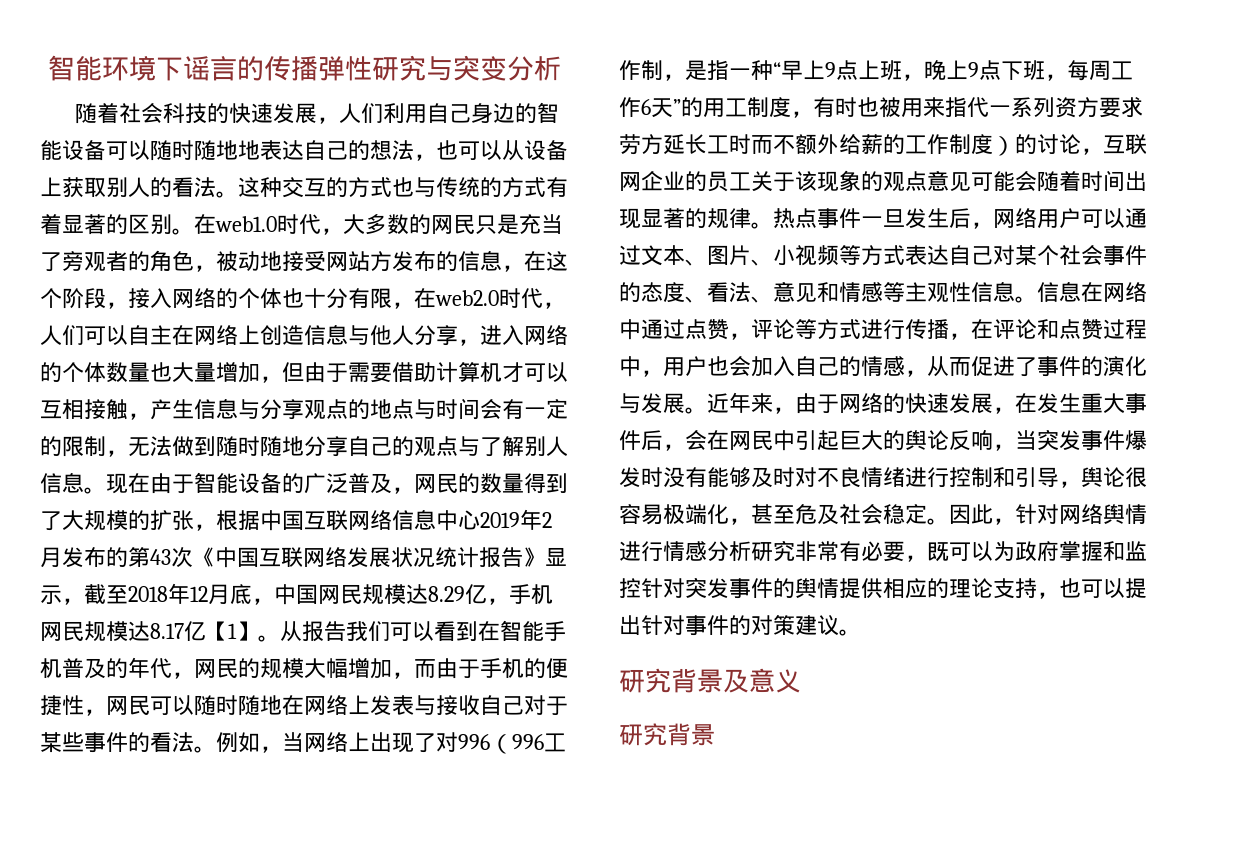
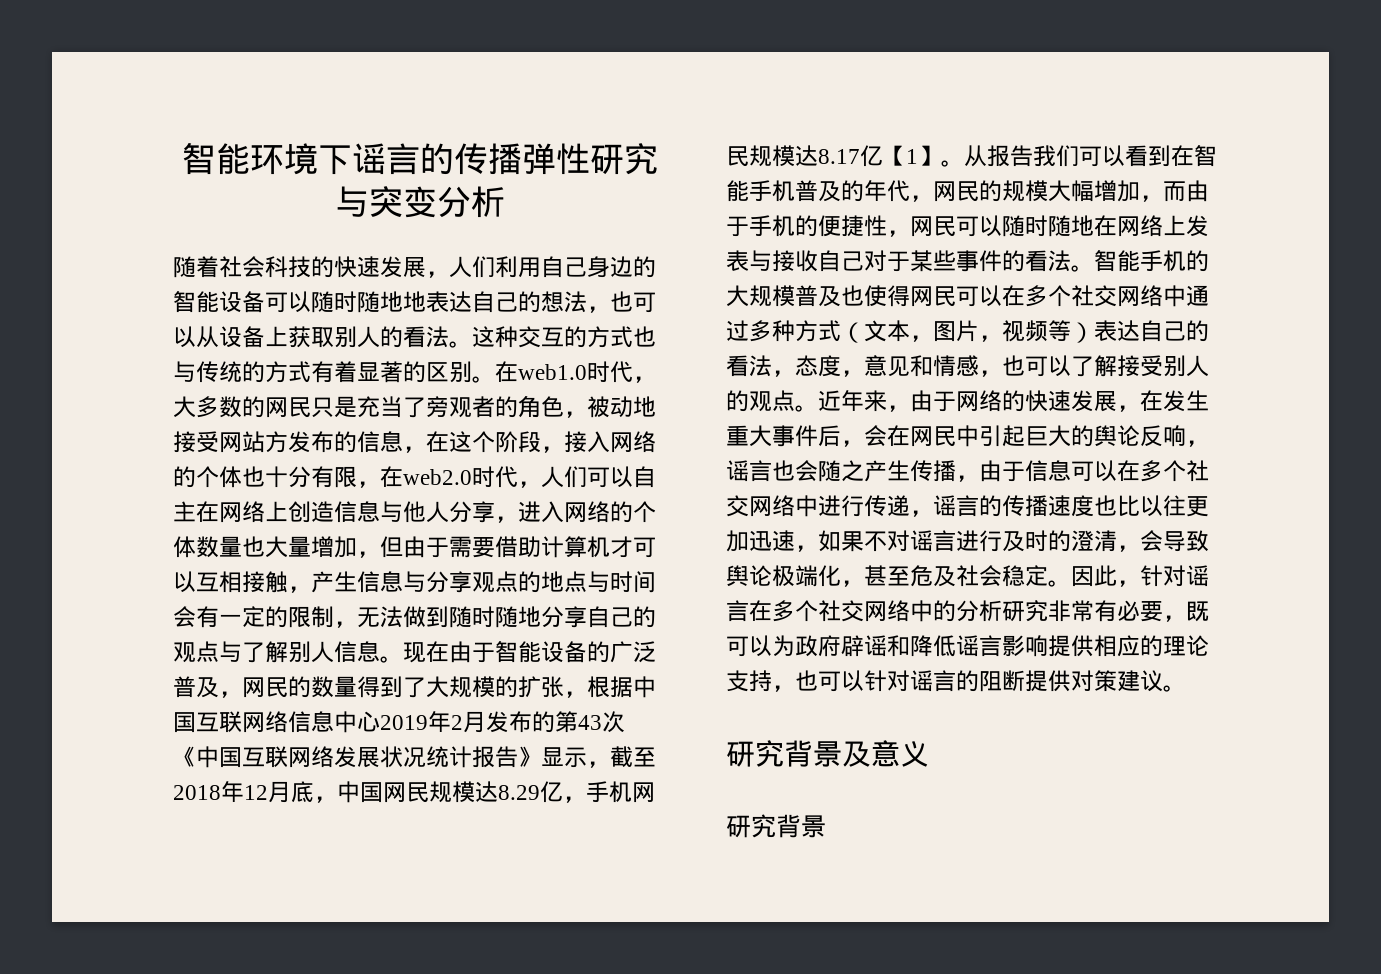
[216,732,566,754] [619,60,1133,81] [619,97,1143,118] [619,134,1147,156] [619,170,1147,192] [619,208,1147,229] [619,245,1147,266] [619,281,1147,303] [619,319,1147,340] [619,356,1147,377] [619,393,685,414] 例如，当网络上出现了对996（996工作制，是指一种“早上9点上班，晚上9点下班，每周工作6天”的用工制度，有时也被用来指代一系列资方要求劳方延长工时而不额外给薪的工作制度）的讨论，互联网企业的员工关于该现象的观点意见可能会随着时间出现显著的规律。热点事件一旦发生后，网络用户可以通过文本、图片、小视频等方式表达自己对某个社会事件的态度、看法、意见和情感等主观性信息。信息在网络中通过点赞，评论等方式进行传播，在评论和点赞过程中，用户也会加入自己的情感，从而促进了事件的演化与发展 -> [1094,250,1209,272] [726,285,1209,307] [726,320,1209,343] [726,355,1209,377] [726,390,795,412] 智能手机的大规模普及也使得网民可以在多个社交网络中通过多种方式（文本，图片，视频等）表达自己的看法，态度，意见和情感，也可以了解接受别人的观点
[1015,429,1147,451] [619,467,1147,488] [619,504,663,525] 当突发事件爆发时没有能够及时对不良情绪进行控制和引导，舆论很容易 -> [726,460,1209,482] [726,495,1209,517] [726,530,1209,552] [726,565,772,587] 谣言也会随之产生传播，由于信息可以在多个社交网络中进行传递，谣言的传播速度也比以往更加迅速，如果不对谣言进行及时的澄清，会导致舆论
[1059,504,1147,524] [619,541,707,562] 网络舆情进行情感 -> [1186,565,1209,587] [726,600,956,622] 谣言在多个社交网络中的
[1059,541,1147,562] [619,577,839,599] 掌握和监控针对突发事件的舆情 -> [841,635,1048,657] 辟谣和降低谣言影响
[1125,578,1147,598] [619,615,751,636] 提出针对事件的 -> [864,670,1071,692] 针对谣言的阻断提供

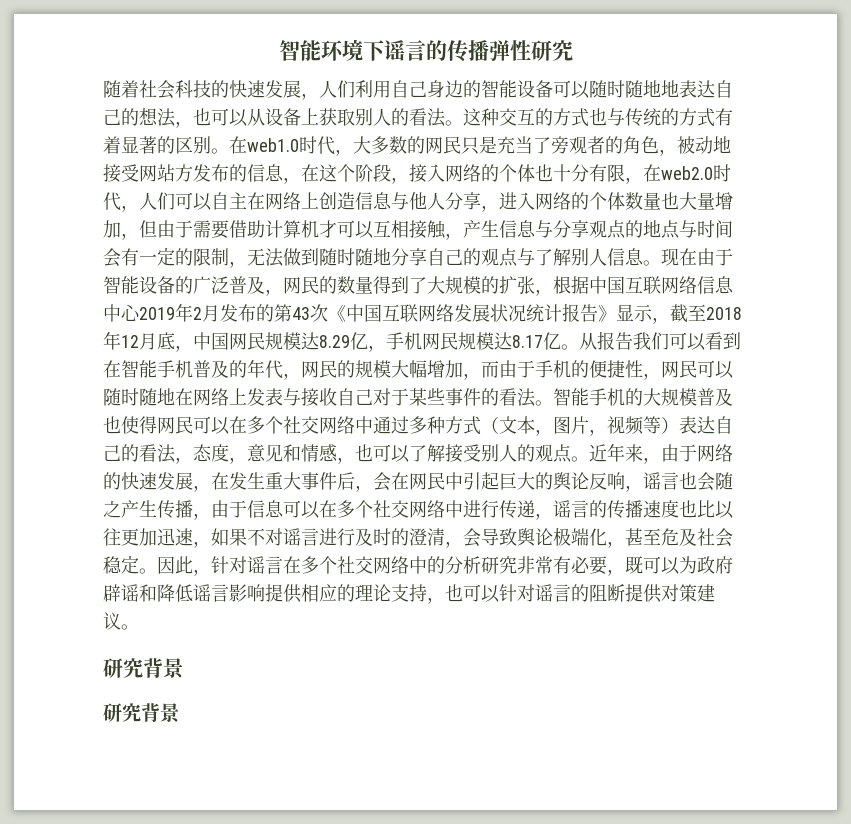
[335,186,505,218] 与突变分析 -> (573, 50) none
[883,145,941,166] 【1】 -> (561, 341) none
[842,740,929,767] 及意义 -> (184, 668) none

